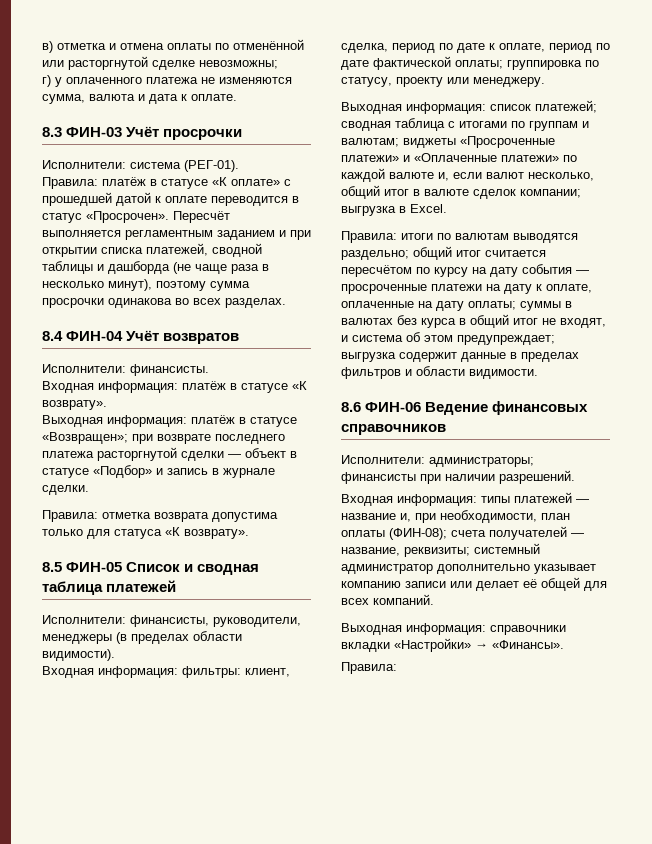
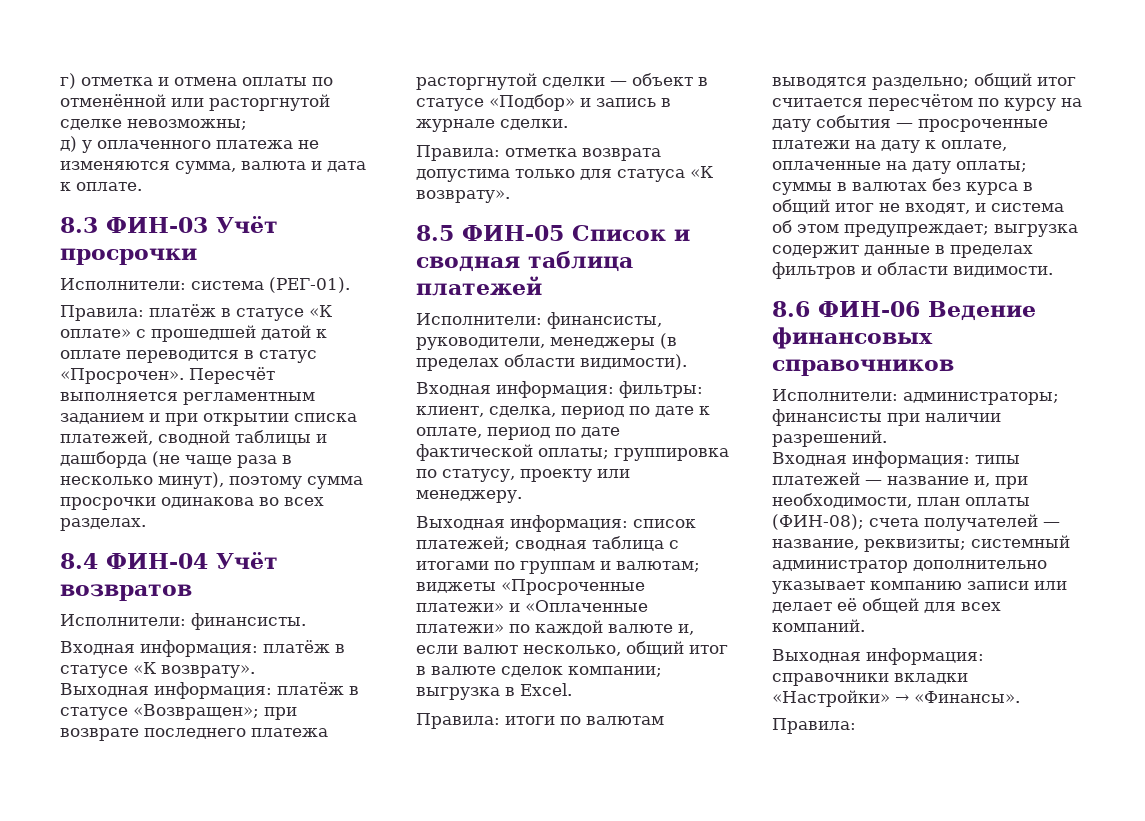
[42,41,53,53] в) -> [60,73,76,89] г)
[42,75,51,87] г) -> [60,136,77,152] д)

